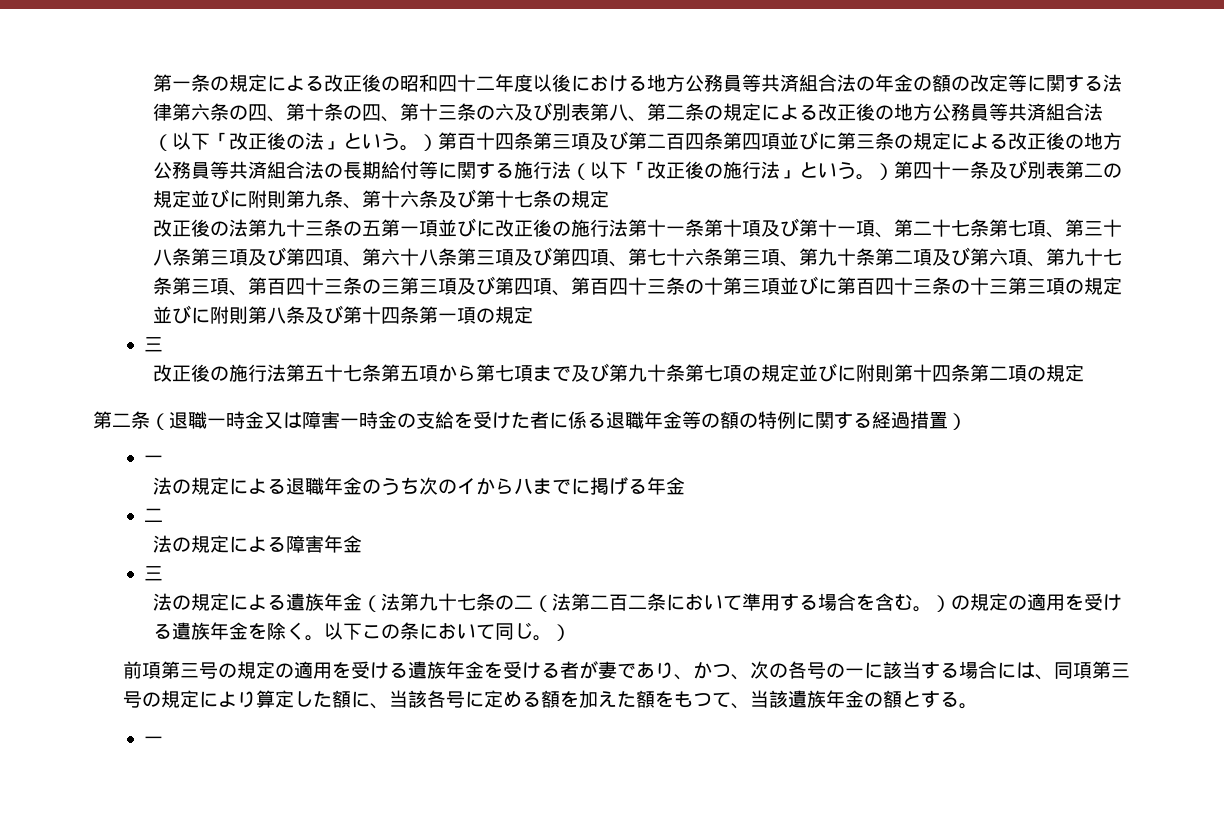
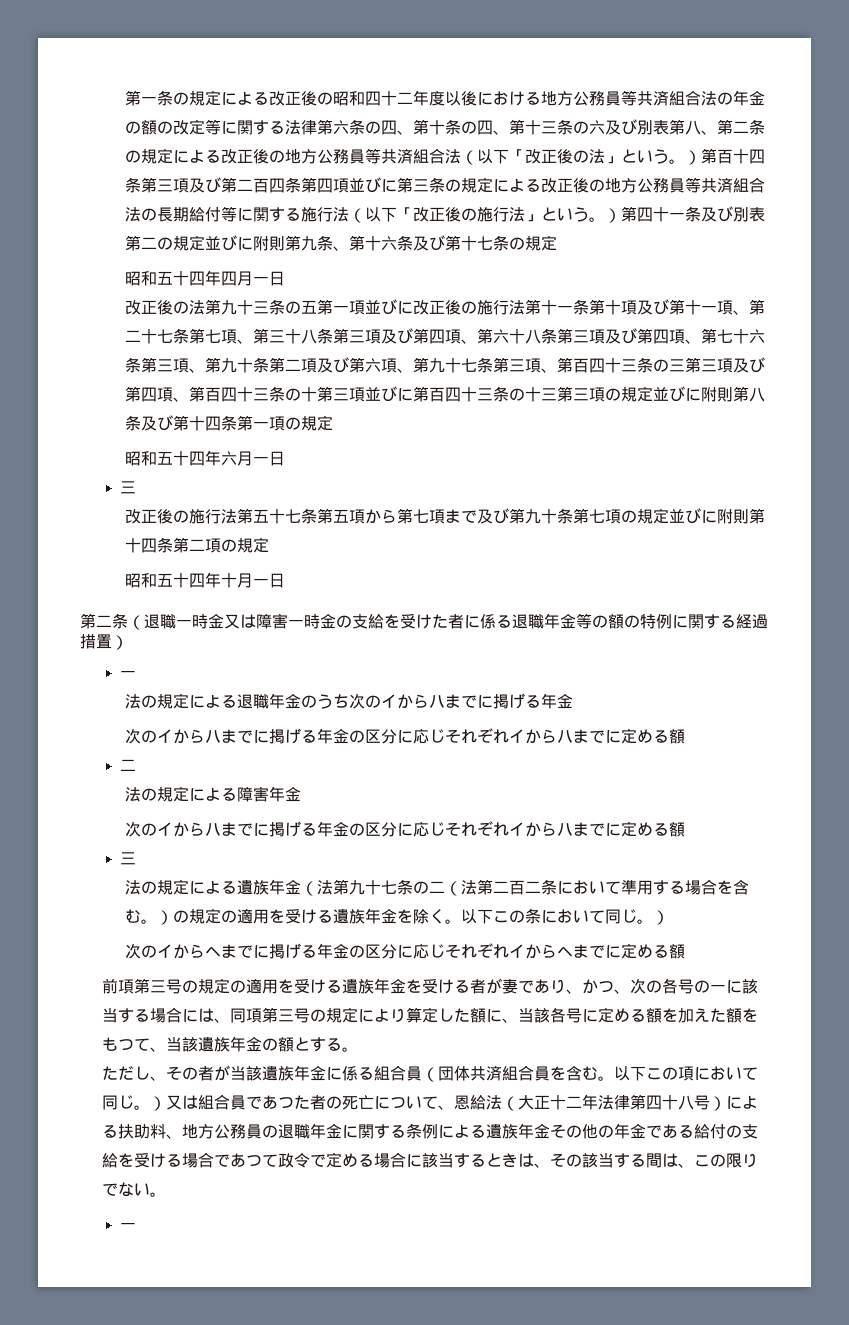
(610, 199) none -> [124,270,285,286] // 昭和五十四年四月一日
(534, 315) none -> [124,450,285,466] // 昭和五十四年六月一日
(1085, 373) none -> [124,572,285,588] // 昭和五十四年十月一日
(686, 486) none -> [124,728,685,744] // 次のイからハまでに掲げる年金の区分に応じそれぞれイからハまでに定める額
(363, 544) none -> [124,821,685,837] // 次のイからハまでに掲げる年金の区分に応じそれぞれイからハまでに定める額
(572, 632) none -> [124,943,685,959] // 次のイからヘまでに掲げる年金の区分に応じそれぞれイからヘまでに定める額
(979, 706) none -> [102,1065,759,1082] [102,1094,759,1111] [102,1123,759,1139] [102,1152,759,1168] [102,1182,167,1197] // ただし、その者が当該遺族年金に係る組合員（団体共済組合員を含む。以下この項において同じ。）又は組合員であつた者の死亡について、恩給法（大正十二年法律第四十八号）による扶助料、地方公務員の退職年金に関する条例による遺族年金その他の年金である給付の支給を受ける場合であつて政令で定める場合に該当するときは、その該当する間は、この限りでない。

